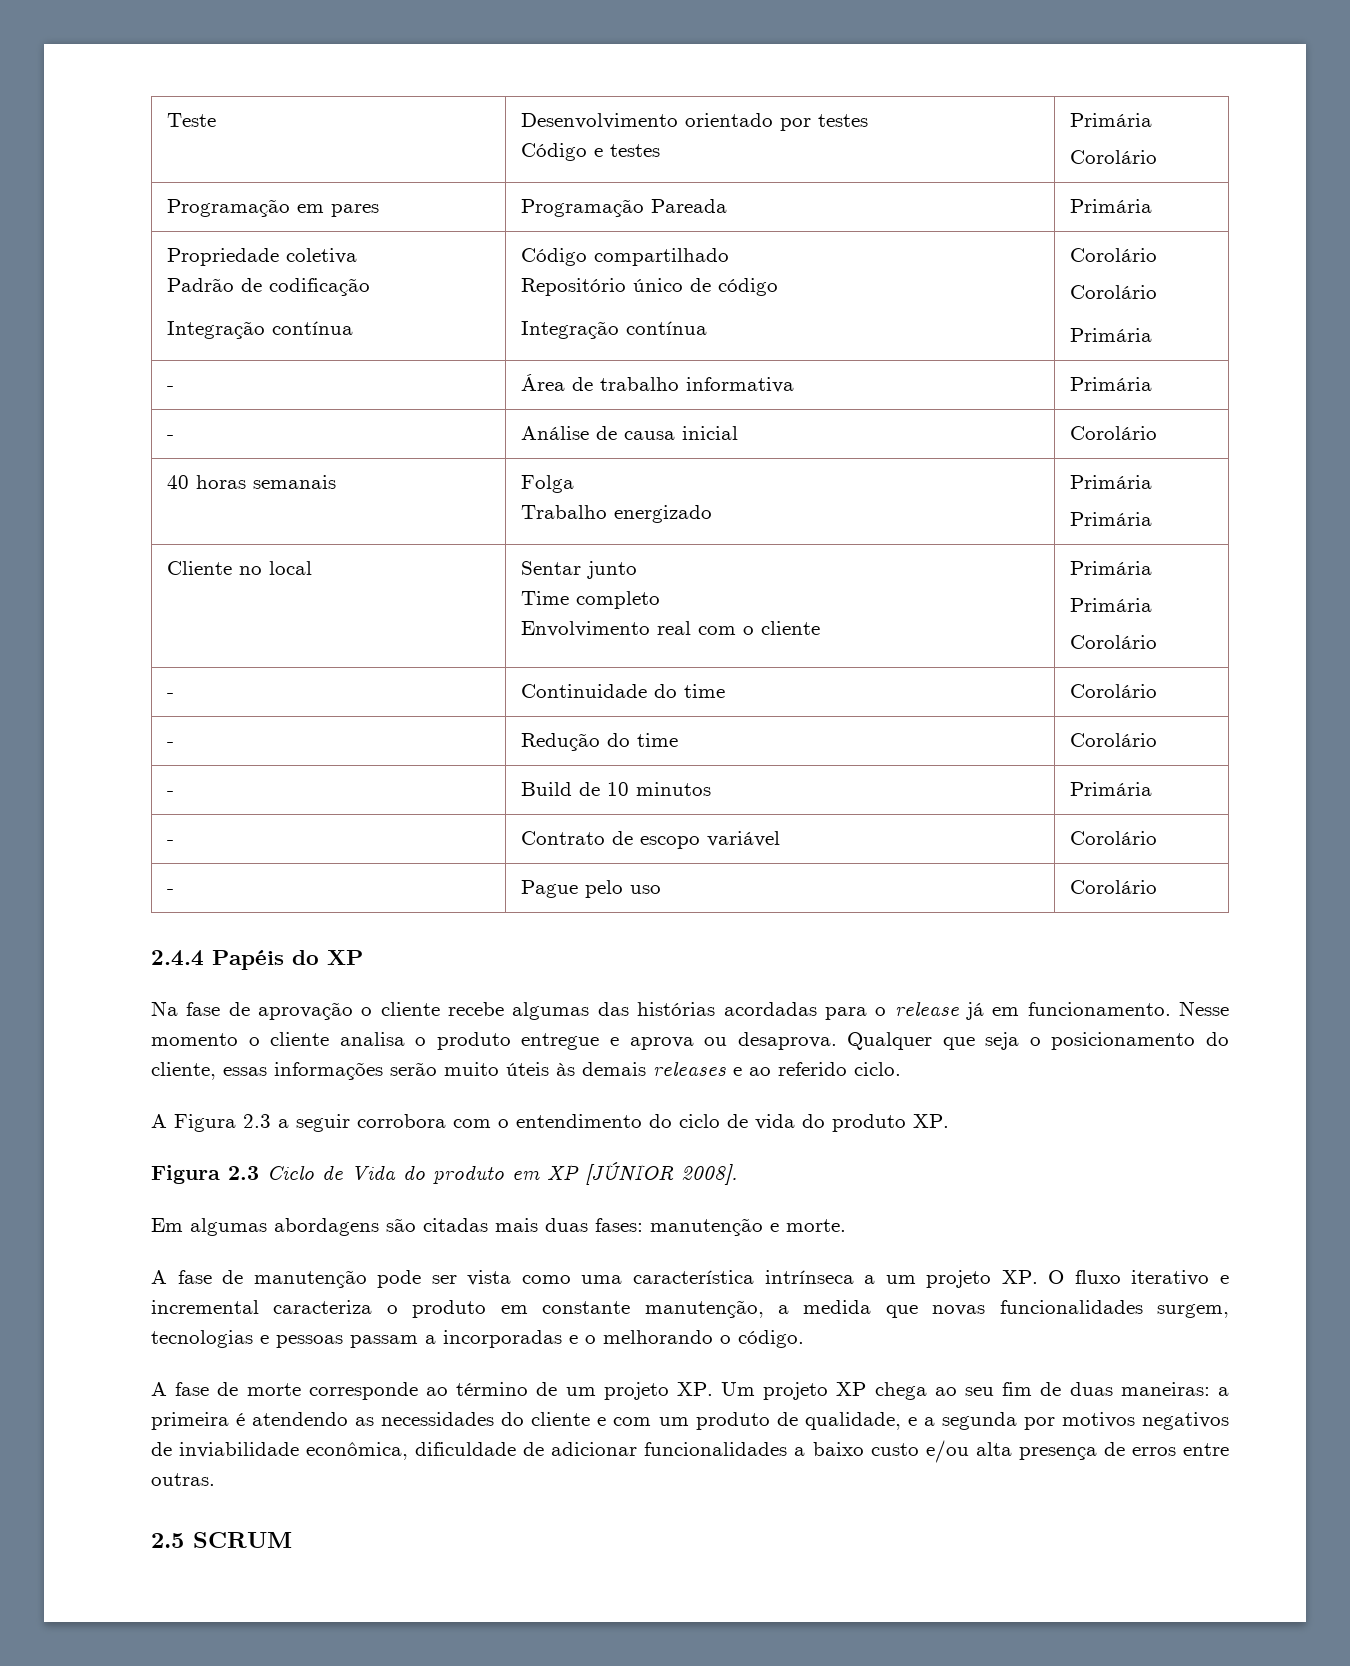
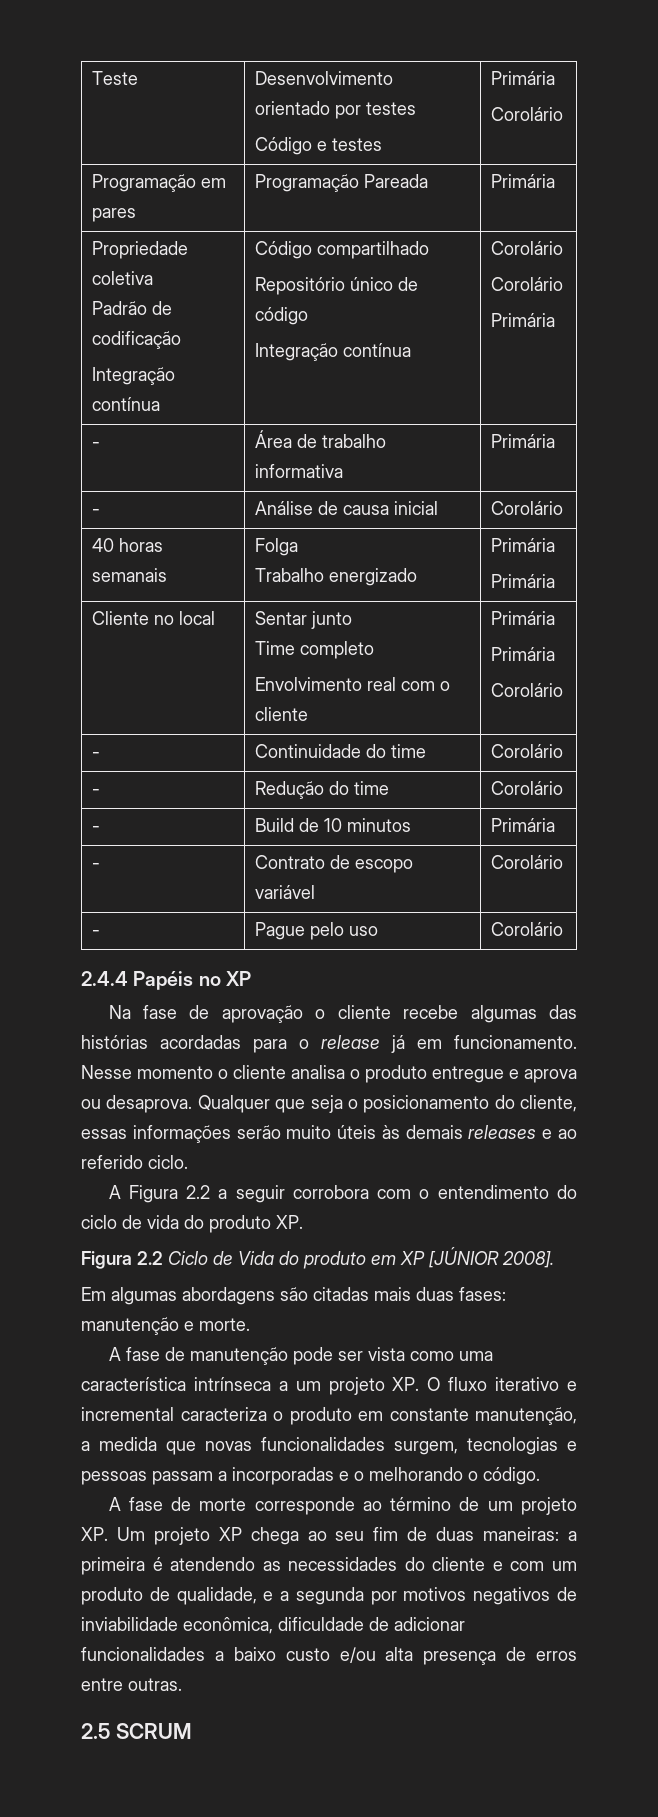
[292,950,319,965] do -> [198,976,221,986] no
[243,1114,271,1128] 2.3 -> [186,1185,211,1199] 2.2
[228,1166,259,1180] 2.3 -> [137,1251,163,1265] 2.2

